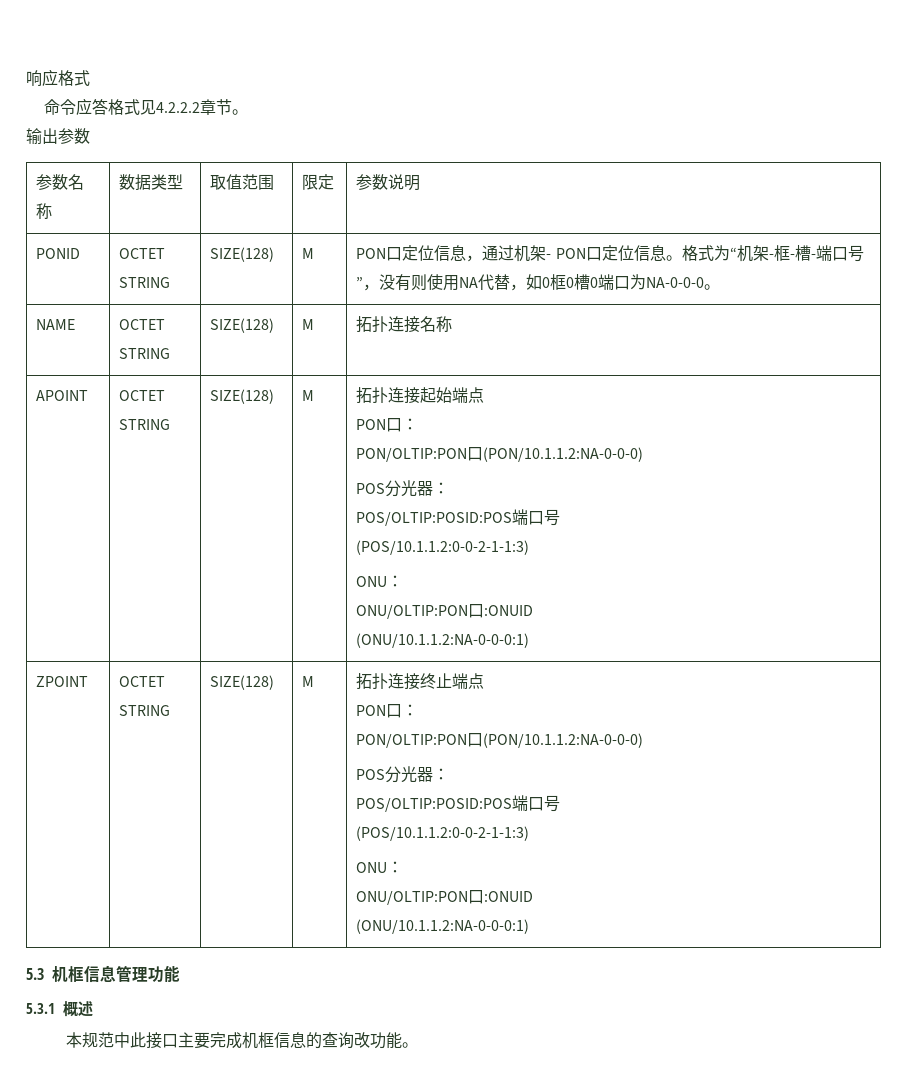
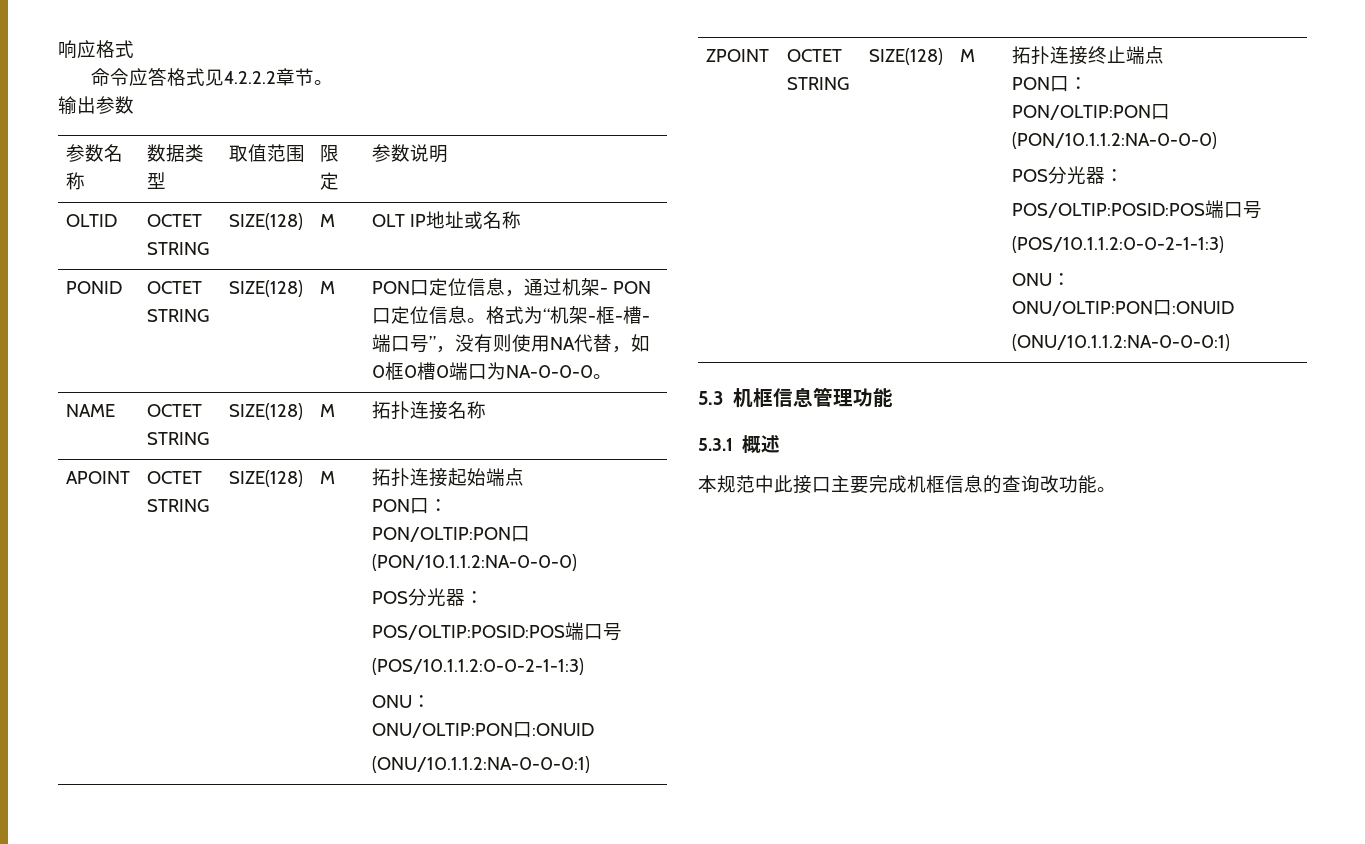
(421, 183) none -> [65,214,117,227] [146,214,202,227] [146,242,209,255] [228,213,303,230] [319,214,335,227] [371,211,521,229] // OLTID | OCTET STRING | SIZE(128) | M | OLT IP地址或名称

